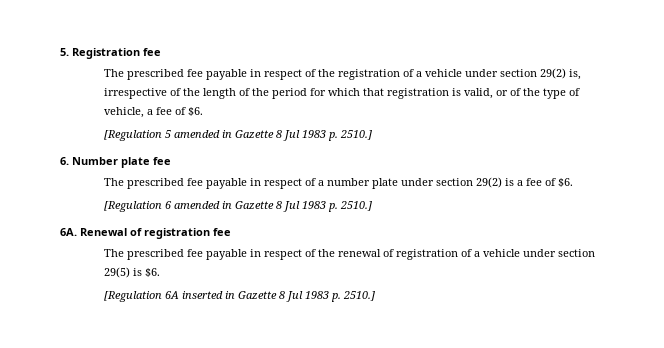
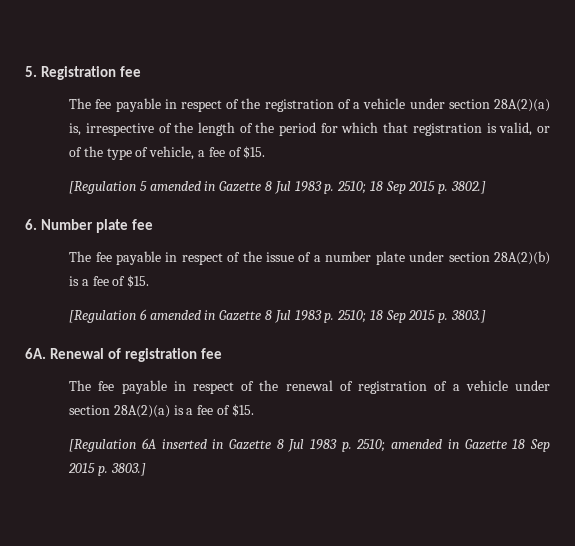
[126,69,184,80] prescribed -> (92, 103) none
[539,68,566,79] 29(2) -> [493,99,550,112] 28A(2)(a)
[187,107,203,116] $6. -> [243,146,266,159] $15.
[339,130,372,140] 2510.] -> [337,181,487,194] 2510; 18 Sep 2015 p. 3802.]
[126,178,316,189] prescribed fee payable in respect of -> [95,251,312,265] fee payable in respect of the issue of
[475,177,573,188] 29(2) is a fee of $6. -> [493,251,550,265] [69,275,150,288] 28A(2)(b) is a fee of $15.
[339,201,372,211] 2510.] -> [337,310,487,323] 2510; 18 Sep 2015 p. 3803.]
[126,249,184,260] prescribed -> (92, 385) none
[103,267,160,278] 29(5) is $6. -> [113,404,254,418] 28A(2)(a) is a fee of $15.
[342,291,375,301] 2510.] -> [356,439,551,452] [68,463,146,476] 2510; amended in Gazette 18 Sep 2015 p. 3803.]

